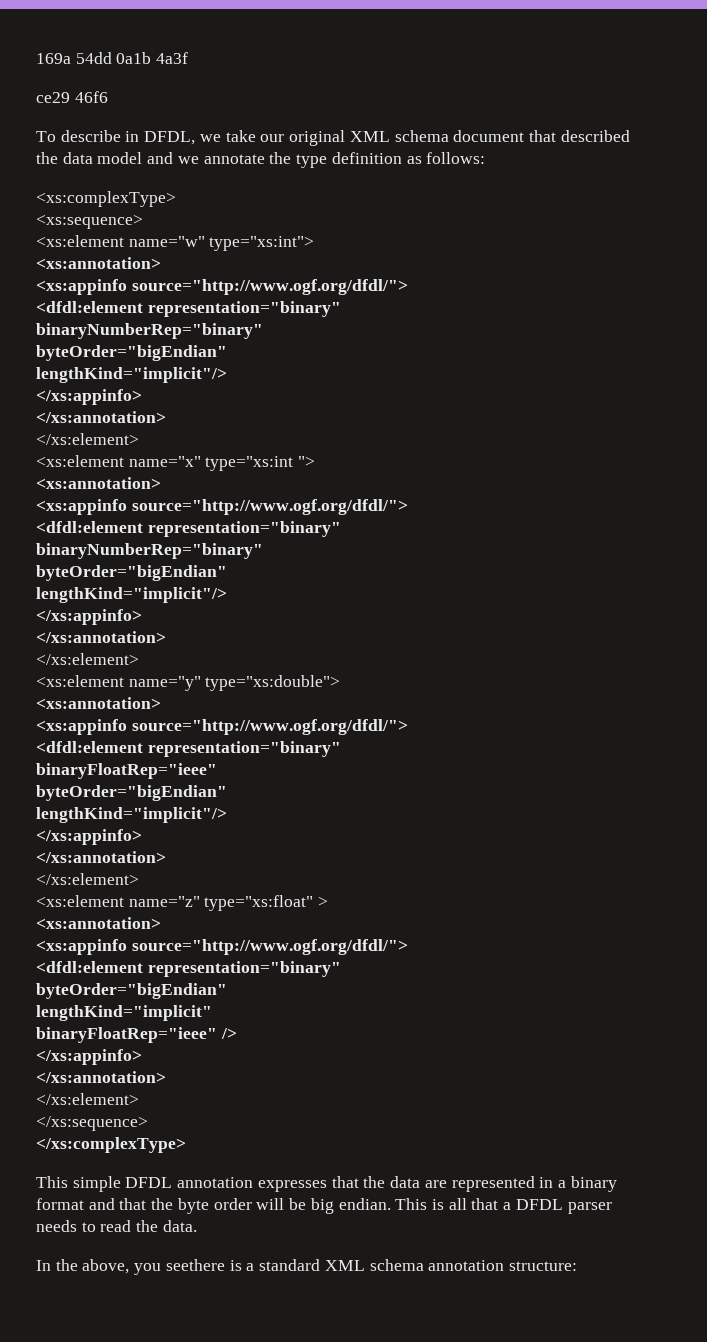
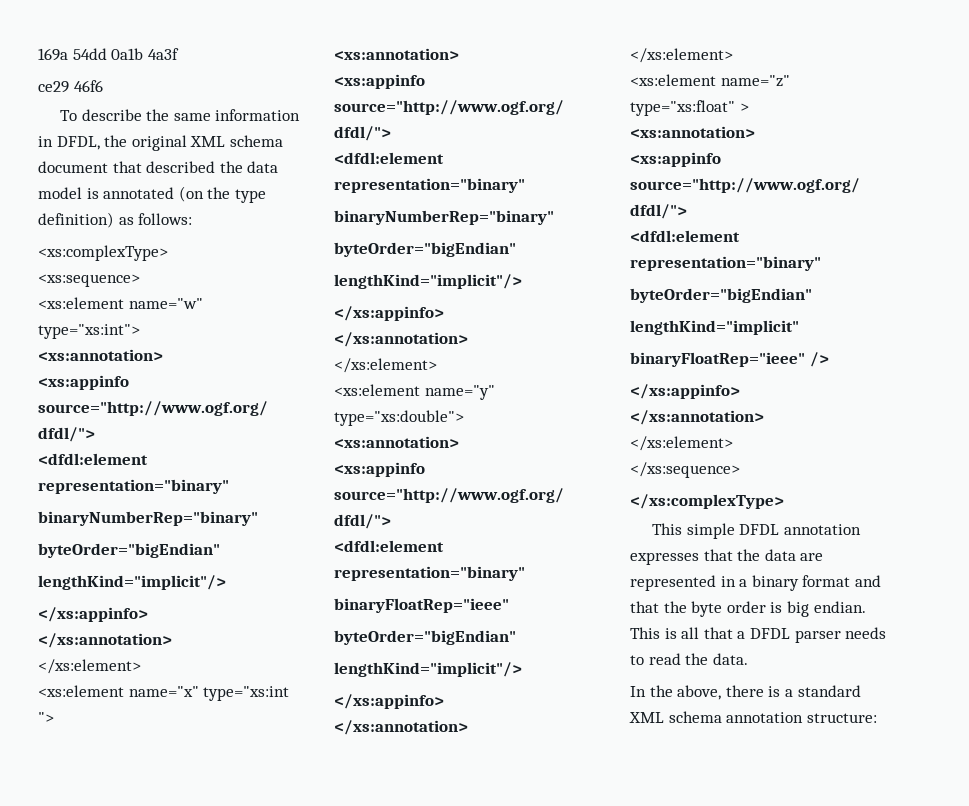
[125,130,285,145] in DFDL, we take our -> [146,109,301,121] [38,135,128,150] the same information in DFDL, the
[147,152,265,164] and we annotate -> [86,186,204,202] is annotated (on
[331,152,402,164] definition -> [38,212,114,228] definition)
[256,1198,307,1210] will be -> [770,602,783,613] is
[134,1259,225,1275] you seethere -> [725,685,764,697] there

